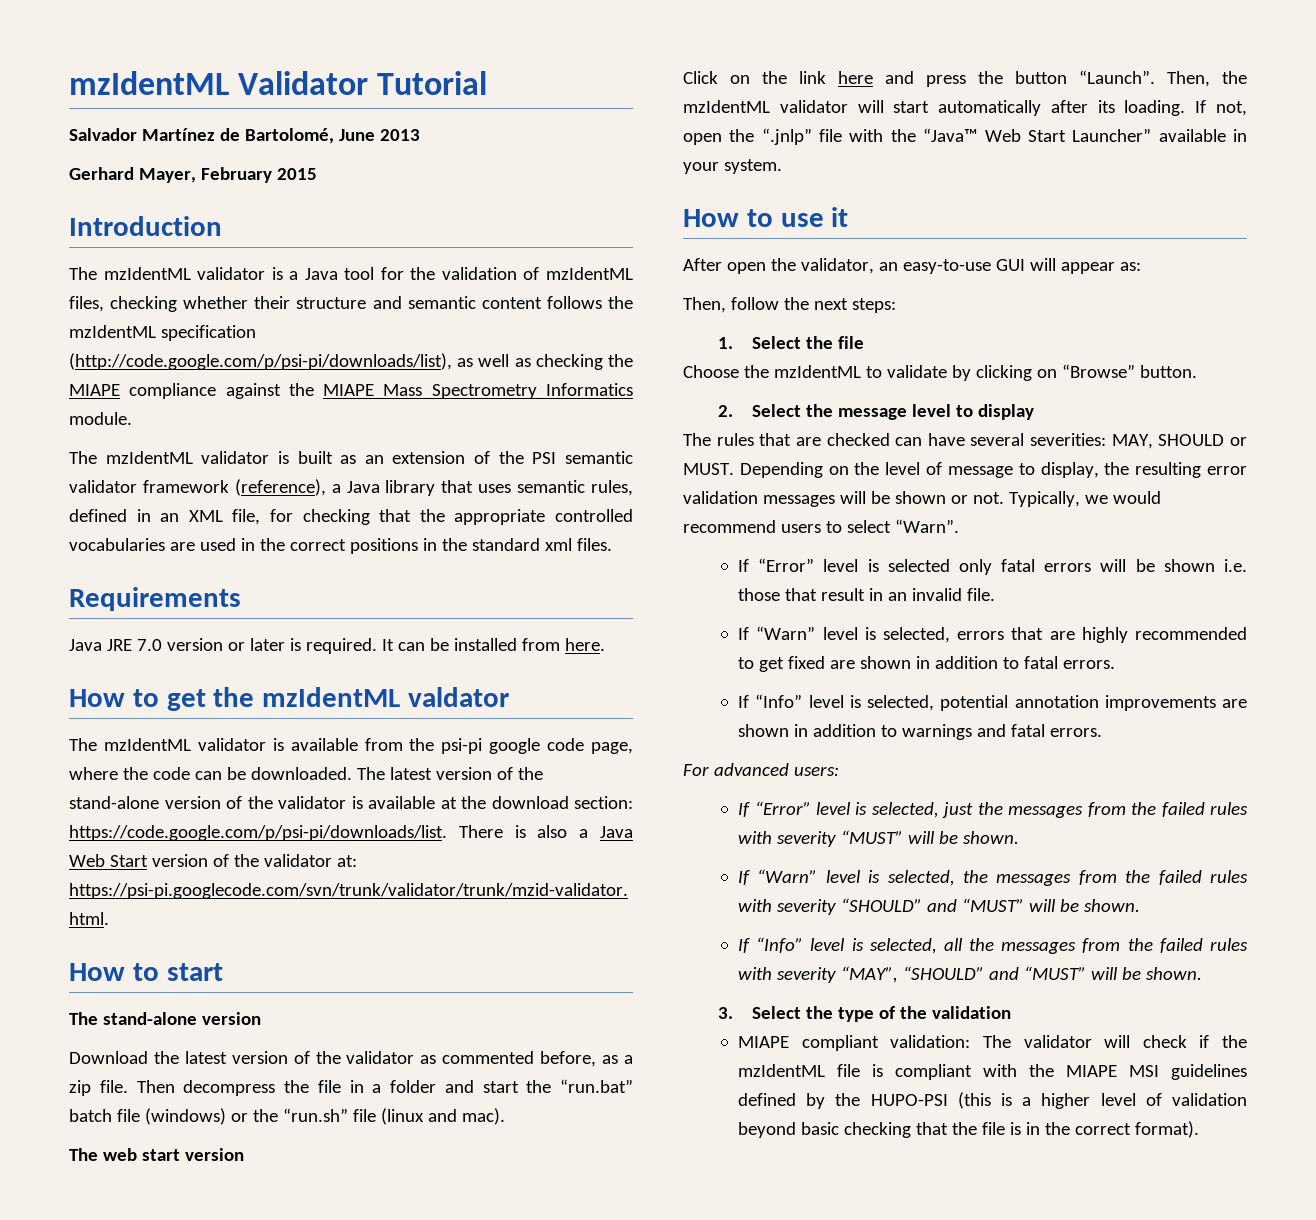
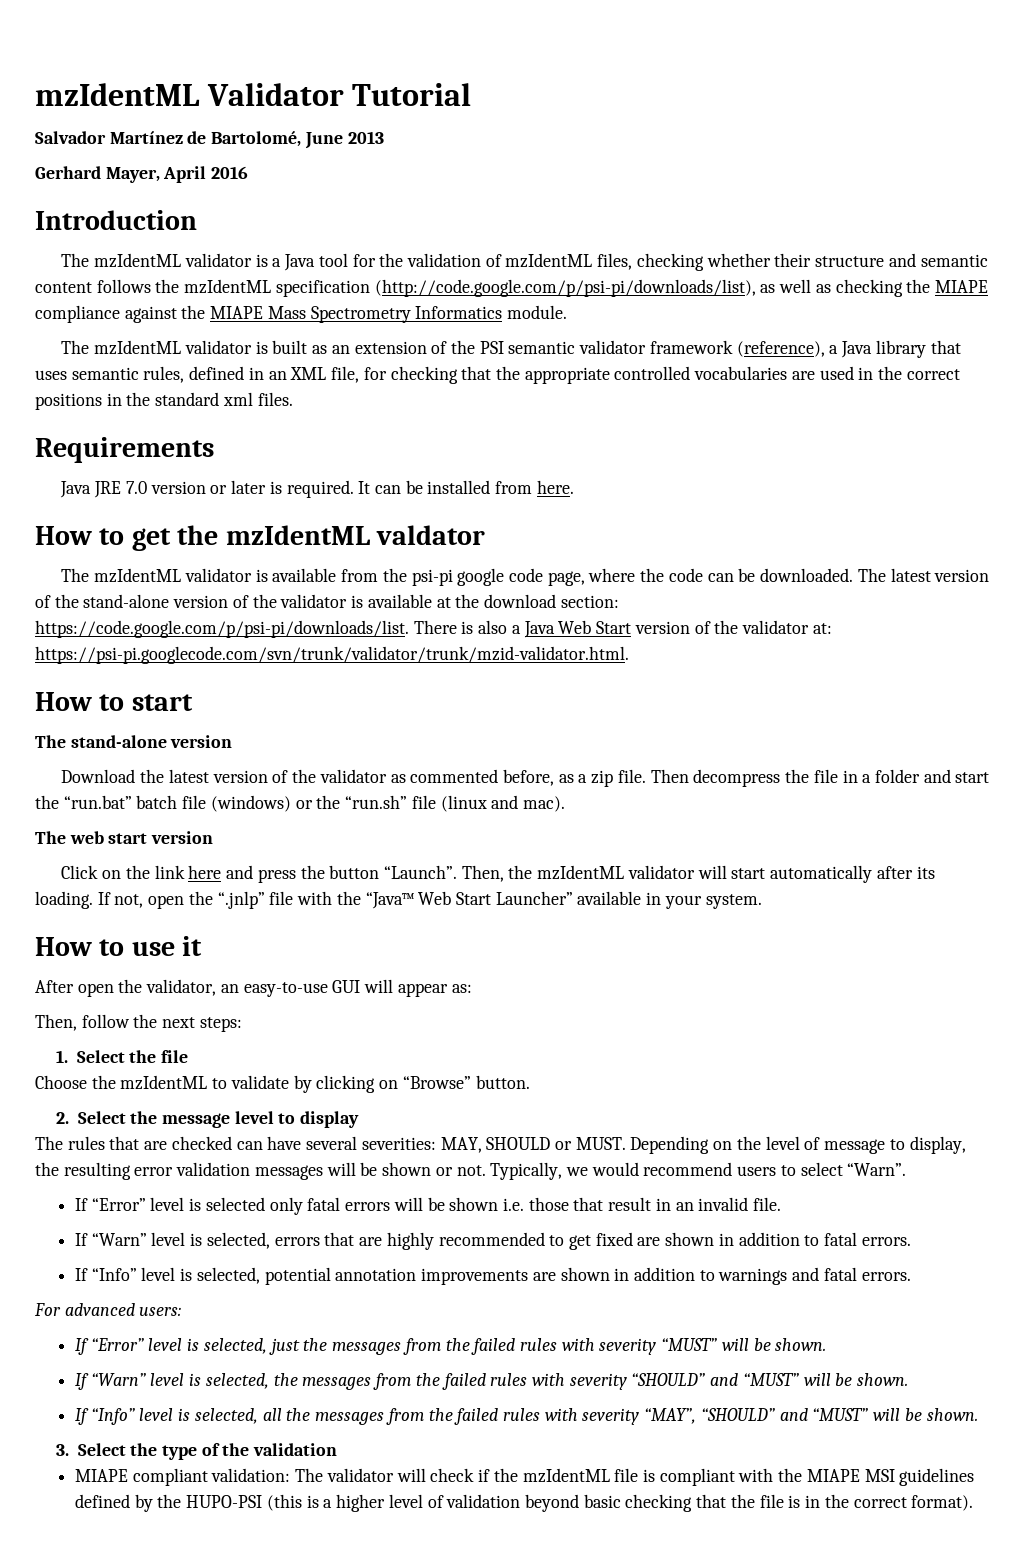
[200,167,317,183] February 2015 -> [163,166,249,183] April 2016

